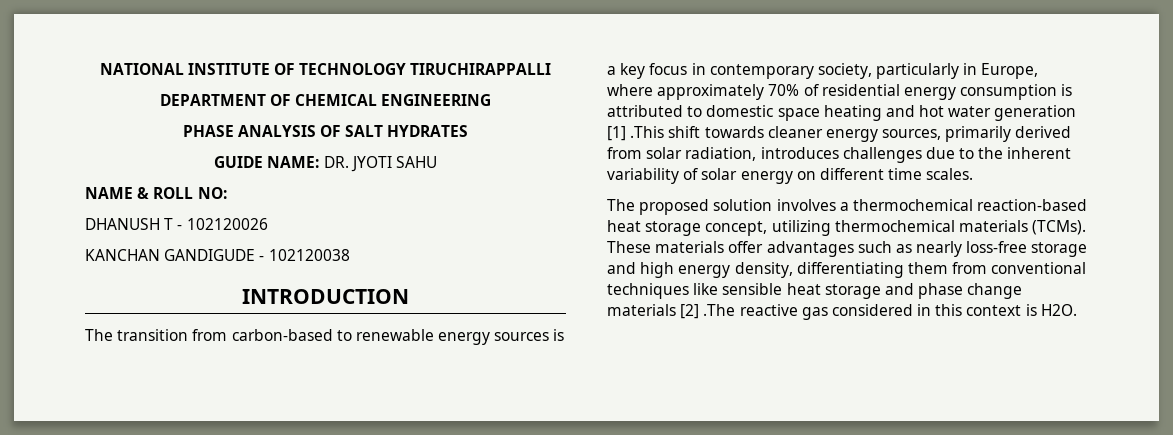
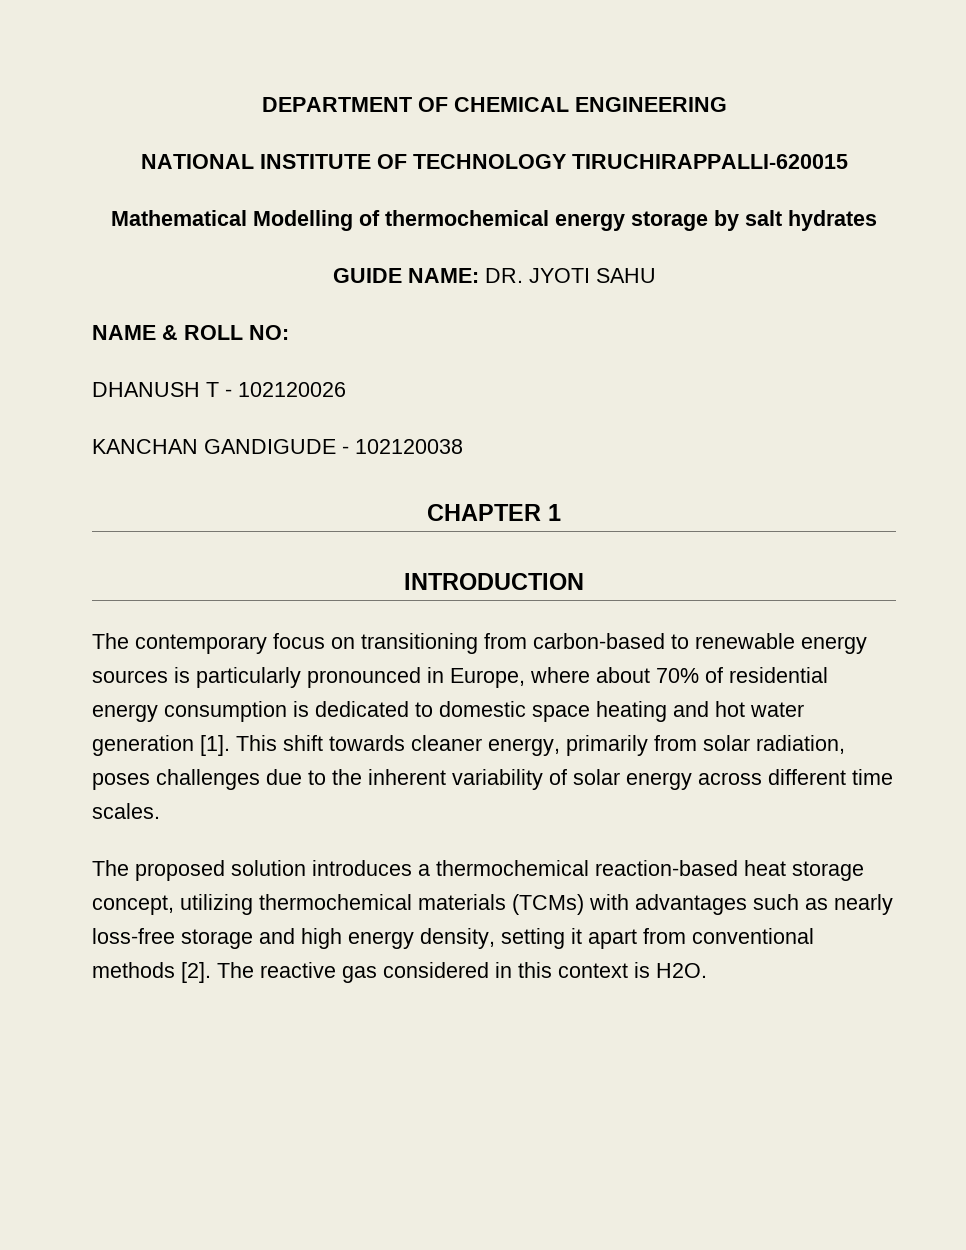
[99,63,552,75] NATIONAL INSTITUTE OF TECHNOLOGY TIRUCHIRAPPALLI // -> (261, 104) none
[182,125,469,137] PHASE ANALYSIS OF SALT HYDRATES -> [140,154,848,169] [111,210,877,231] NATIONAL INSTITUTE OF TECHNOLOGY TIRUCHIRAPPALLI-620015 // Mathematical Modelling of thermochemical energy storage by salt hydrates
(350, 255) none -> [427,504,561,521] // CHAPTER 1
[117,329,189,341] transition -> [135,633,478,654] contemporary focus on transitioning
[607,63,960,79] a key focus in contemporary society, particularly -> [196,667,421,688] particularly pronounced
[657,84,765,100] approximately -> [596,667,650,683] about
[607,105,683,117] attributed -> [315,701,409,717] dedicated
[607,126,665,141] [1] .This -> [200,735,277,756] [1]. This
[825,126,1072,142] energy sources, primarily derived -> [488,735,648,756] energy, primarily
[760,147,839,159] introduces -> [92,773,150,790] poses
[796,171,816,180] on -> [698,772,762,785] across
[776,199,836,211] involves -> [312,860,412,876] introduces
[1032,220,1087,235] [607,241,764,253] (TCMs). These materials offer -> [512,894,629,915] (TCMs) with
[796,262,1087,278] [607,283,1023,299] [607,304,736,319] differentiating them from conventional techniques like sensible heat storage and phase change materials [2] .The -> [501,928,814,949] [92,962,254,983] setting it apart from conventional methods [2]. The

